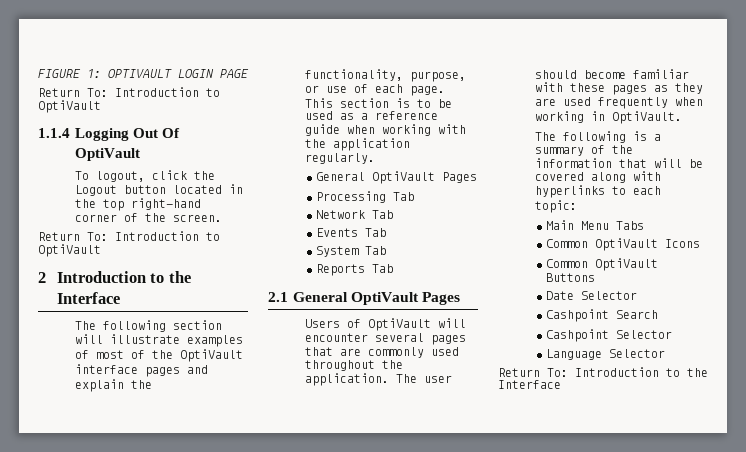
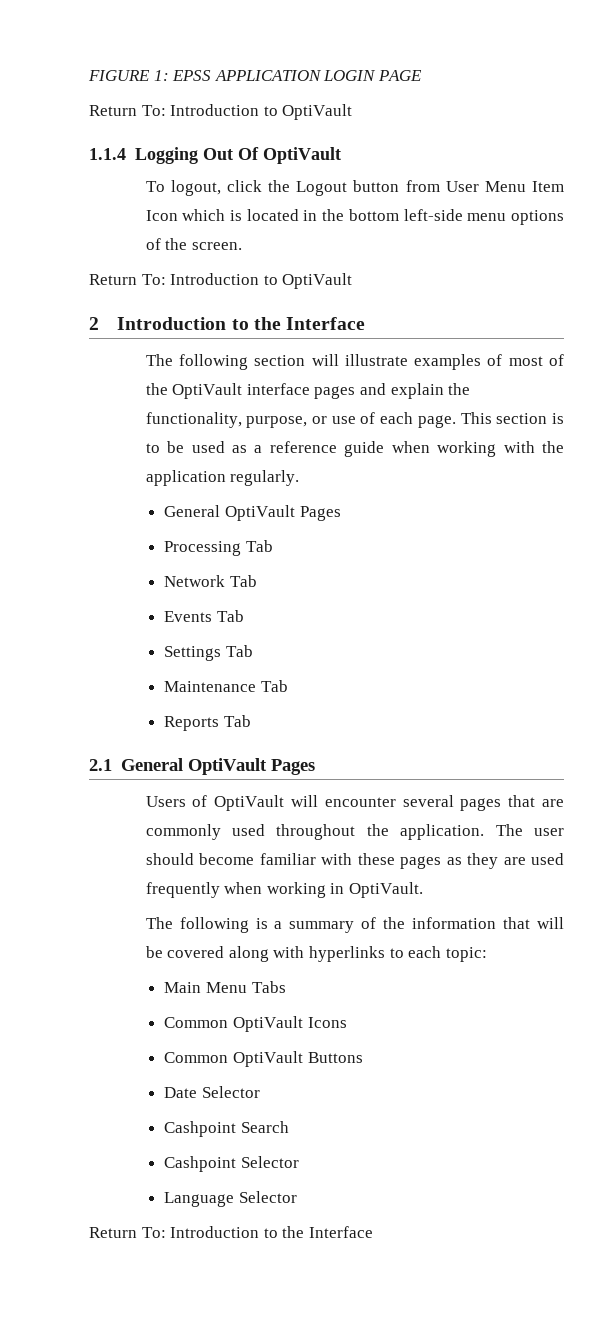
[108,69,172,78] OPTIVAULT -> [172,70,322,81] EPSS APPLICATION
[173,184,244,194] [75,198,202,211] [75,214,118,222] located in the top right-hand corner -> [405,180,564,192] [145,209,564,225] from User Menu Item Icon which is located in the bottom left-side menu options
[316,246,360,257] System -> [164,645,253,661] [164,681,257,692] Settings Tab // Maintenance

